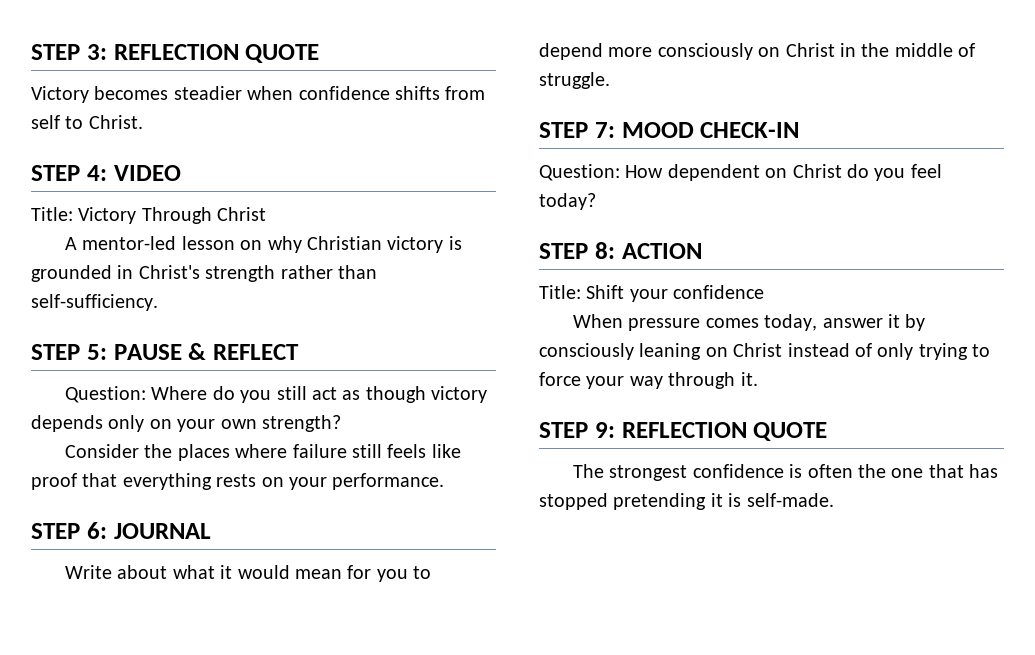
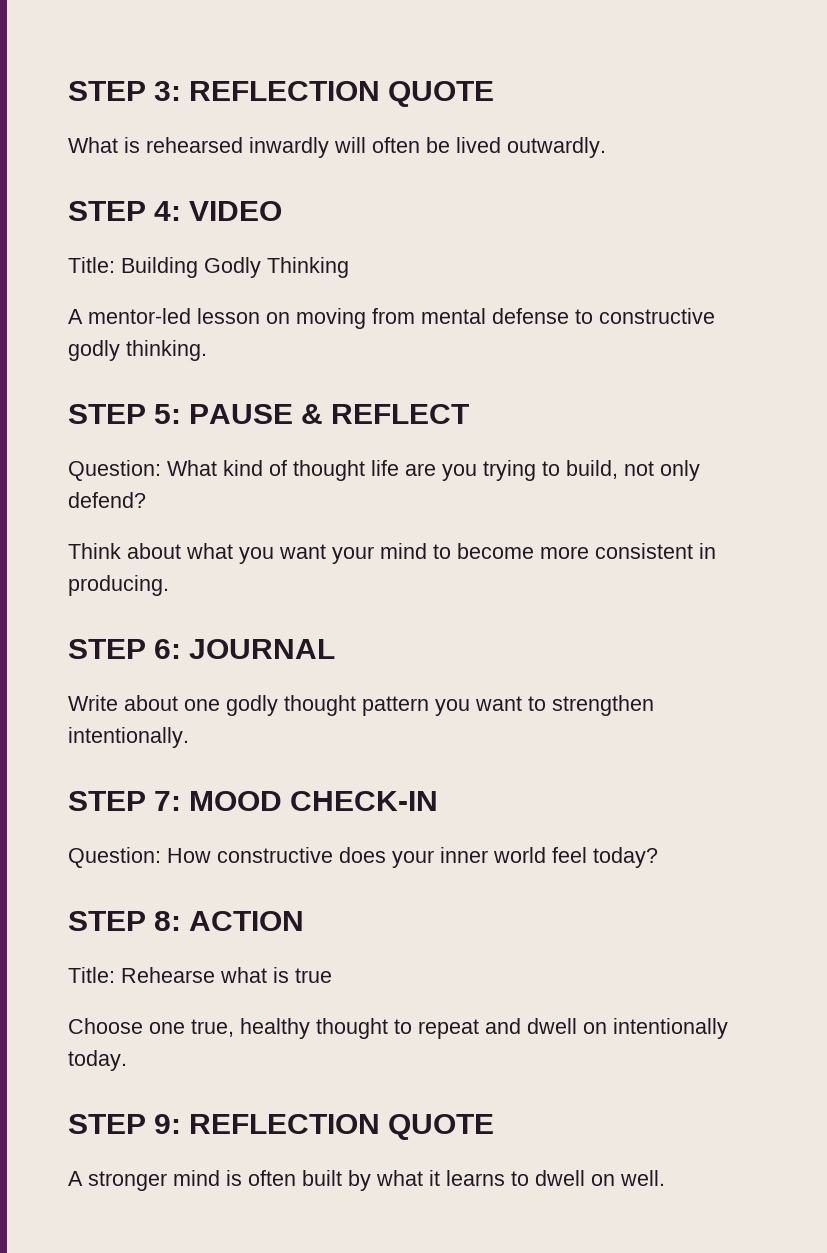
[31,86,486,103] [31,115,143,129] Victory becomes steadier when confidence shifts from self to Christ. -> [68,137,606,158] What is rehearsed inwardly will often be lived outwardly.
[78,207,267,224] Victory Through Christ -> [121,257,349,278] Building Godly Thinking
[267,236,462,253] [31,265,377,282] [31,294,158,311] why Christian victory is grounded in Christ's strength rather than self-sufficiency. -> [296,308,715,329] [68,340,207,361] moving from mental defense to constructive godly thinking.
[151,386,488,403] [31,415,341,432] [64,444,461,461] [31,473,445,490] Where do you still act as though victory depends only on your own strength? // Consider the places where failure still feels like proof that everything rests on your performance. -> [167,460,700,481] [68,492,146,508] [68,543,716,564] [68,575,169,596] What kind of thought life are you trying to build, not only defend? // Think about what you want your mind to become more consistent in producing.
[172,565,432,582] [539,43,976,60] [539,72,610,89] what it would mean for you to depend more consciously on Christ in the middle of struggle. -> [184,695,654,716] [68,727,189,748] one godly thought pattern you want to strengthen intentionally.
[667,164,906,181] dependent on Christ do you -> [217,847,546,868] constructive does your inner world
[586,285,765,302] [572,314,926,331] [539,343,991,360] [539,372,758,389] [539,422,828,441] [572,464,999,481] [539,493,834,510] Shift your confidence // When pressure comes today, answer it by consciously leaning on Christ instead of only trying to force your way through it. // STEP 9: REFLECTION QUOTE // The strongest confidence is often the one that has stopped pretending it is self-made. -> [121,967,332,983] [68,1018,728,1039] [68,1050,127,1071] [68,1114,495,1140] [68,1170,665,1191] Rehearse what is true // Choose one true, healthy thought to repeat and dwell on intentionally today. // STEP 9: REFLECTION QUOTE // A stronger mind is often built by what it learns to dwell on well.

